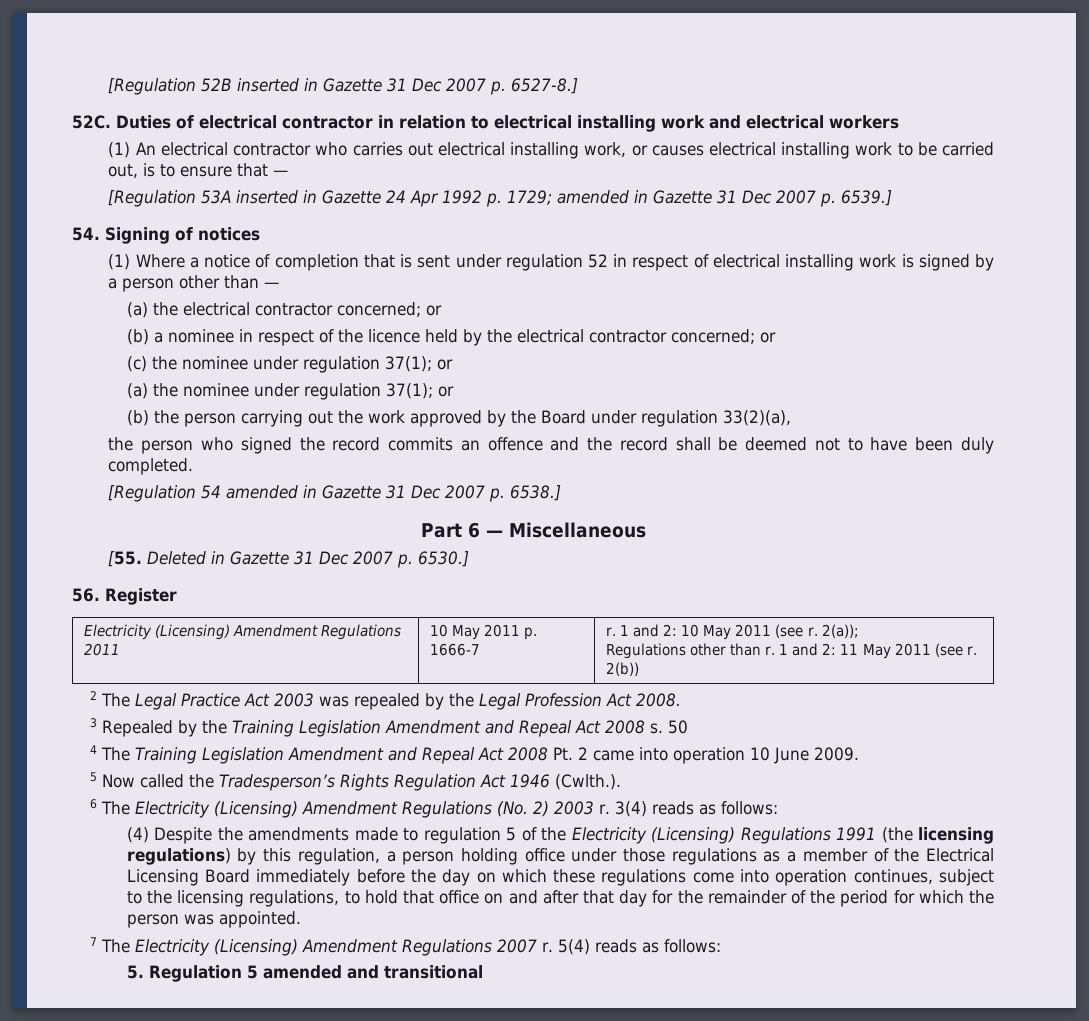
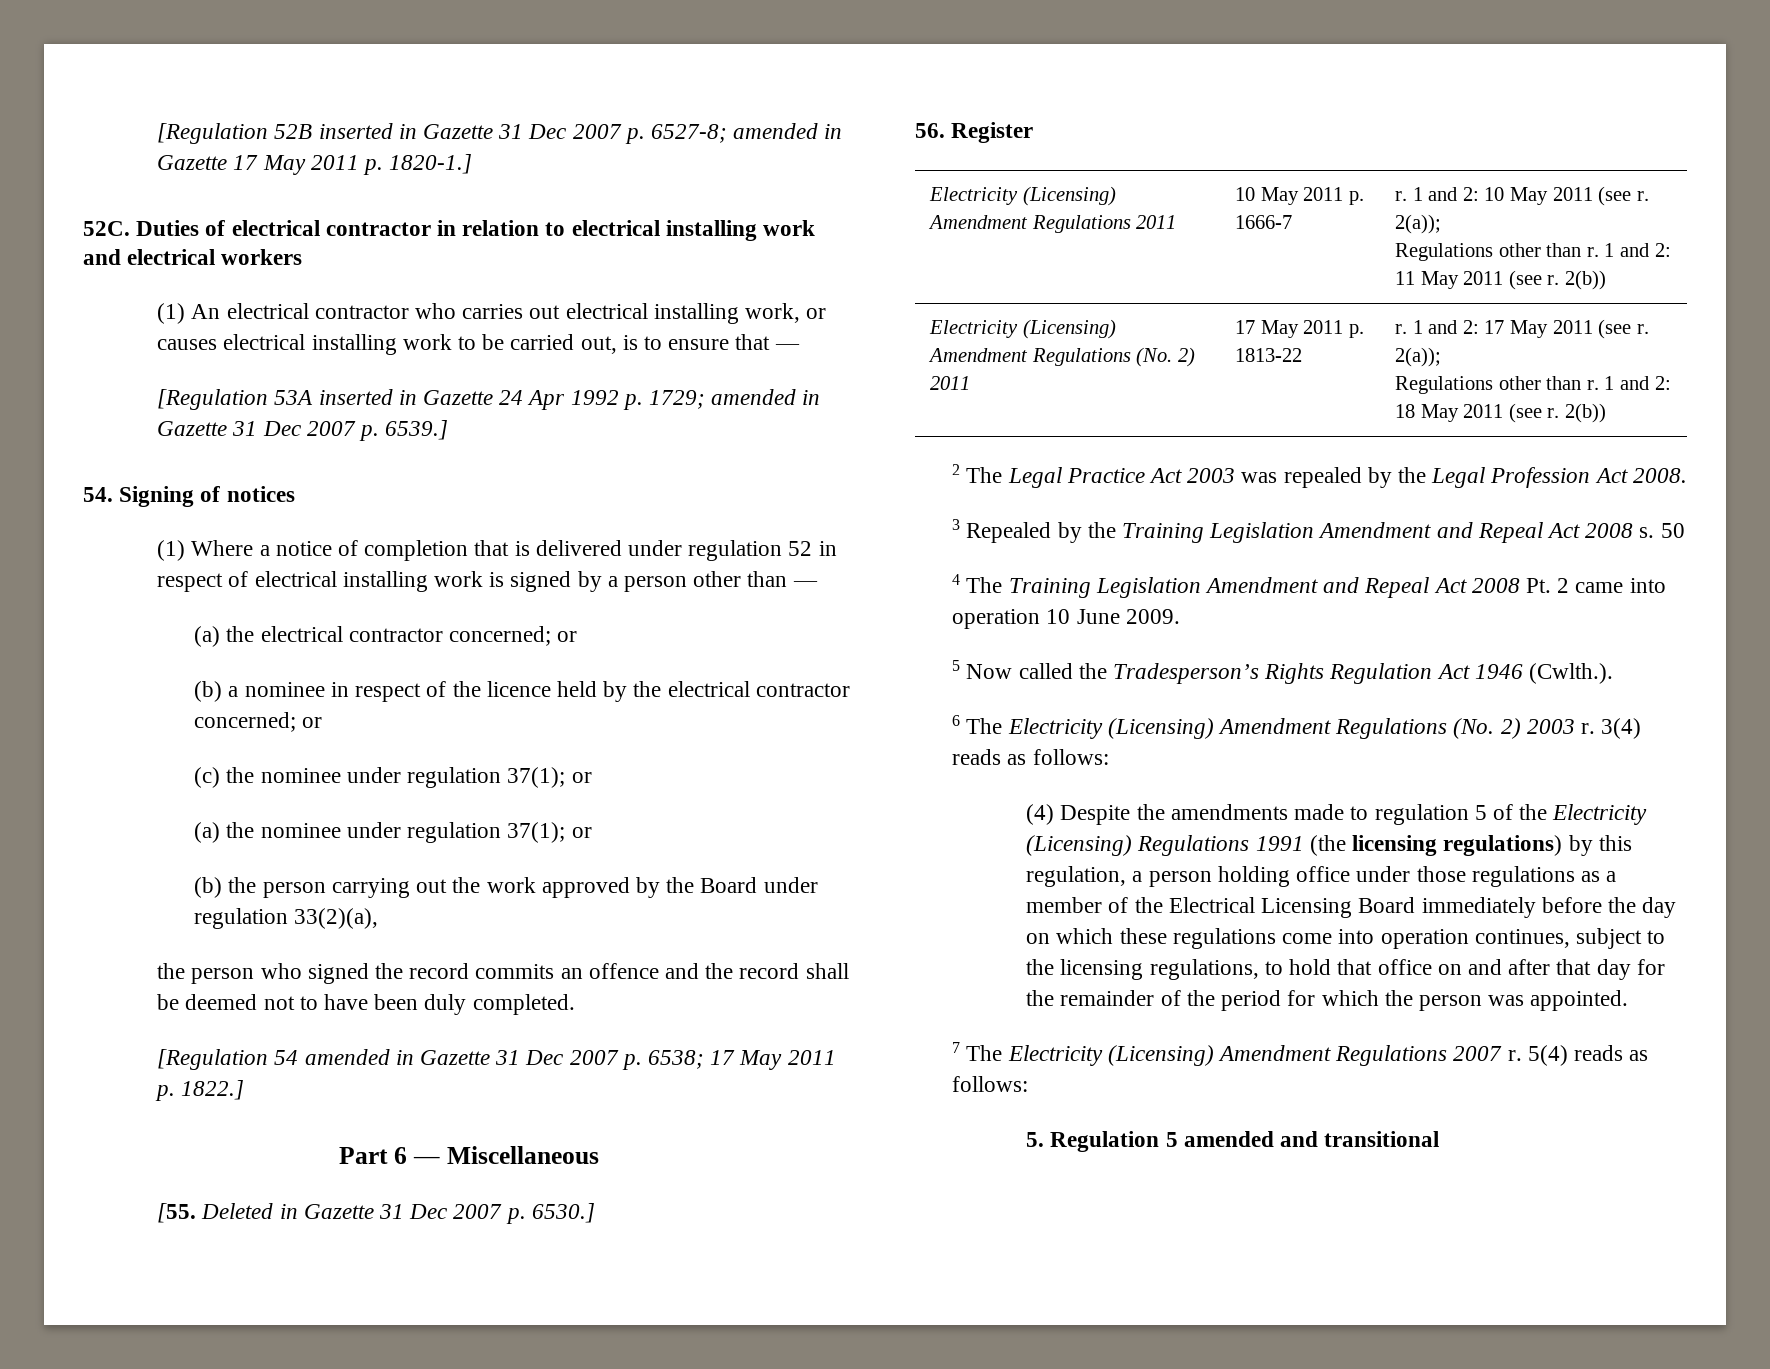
[511,78,579,94] 6527-8.] -> [651,123,843,143] [157,154,473,175] 6527-8; amended in Gazette 17 May 2011 p. 1820-1.]
[417,255,451,268] sent -> [535,540,622,556] delivered
[510,485,562,501] 6538.] -> [648,1050,836,1070] [155,1080,245,1101] 6538; 17 May 2011 p. 1822.]
(640, 669) none -> [929,319,1116,339] [928,347,1195,367] [930,376,971,390] [1235,320,1364,338] [1235,348,1303,362] [1395,319,1649,339] [1395,347,1442,367] [1395,376,1671,394] [1395,403,1606,423] // Electricity (Licensing) Amendment Regulations (No. 2) 2011 | 17 May 2011 p. 1813-22 | r. 1 and 2: 17 May 2011 (see r. 2(a)); // Regulations other than r. 1 and 2: 18 May 2011 (see r. 2(b))

